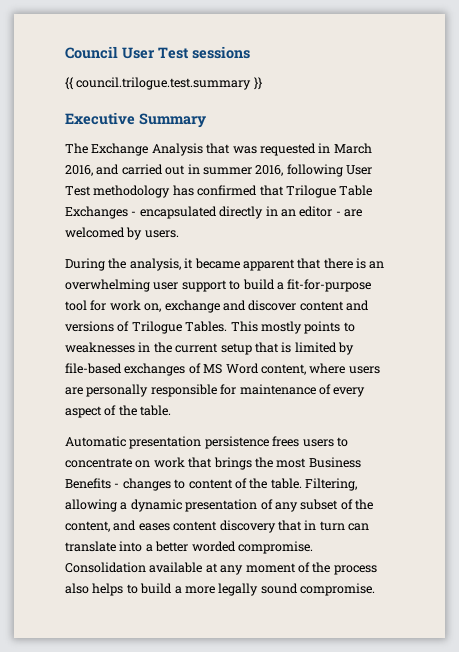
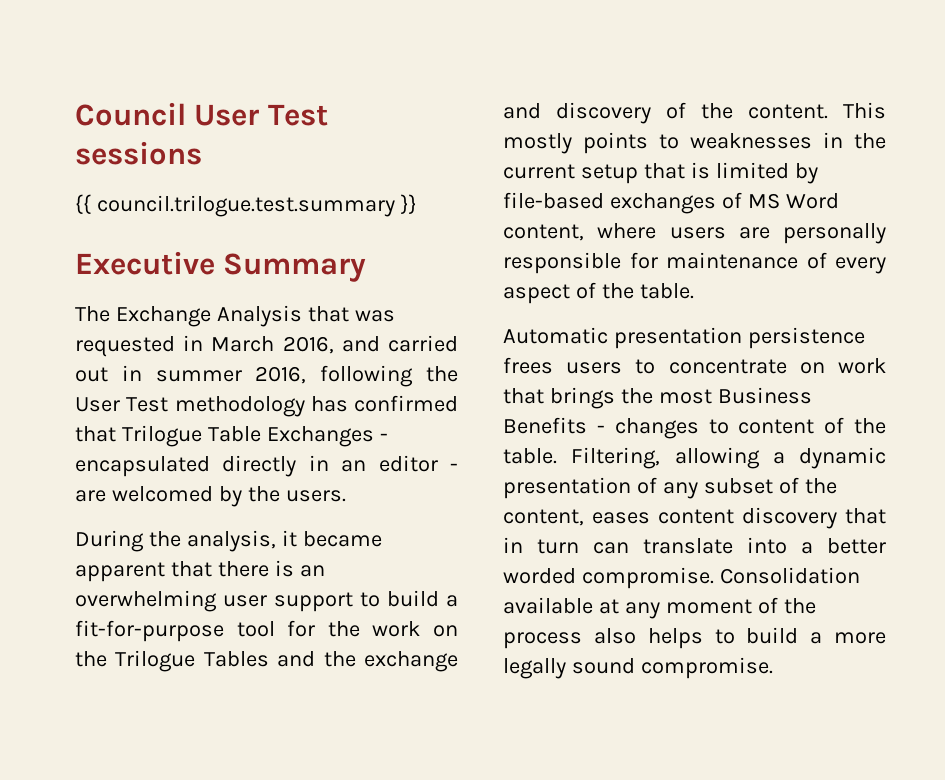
(343, 170) none -> [426,366,459,382] the
(143, 233) none -> [247,486,280,502] the
[109,300,369,313] [65,321,228,334] work on, exchange and discover content and versions of Trilogue Tables. -> [327,621,458,637] [75,650,458,672] [503,102,828,124] the work on the Trilogue Tables and the exchange and discovery of the content.
[113,520,137,531] and -> (584, 517) none

